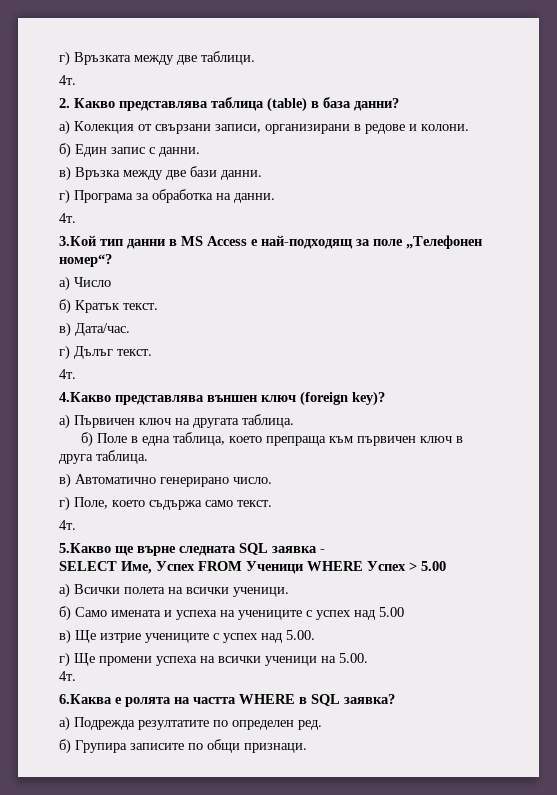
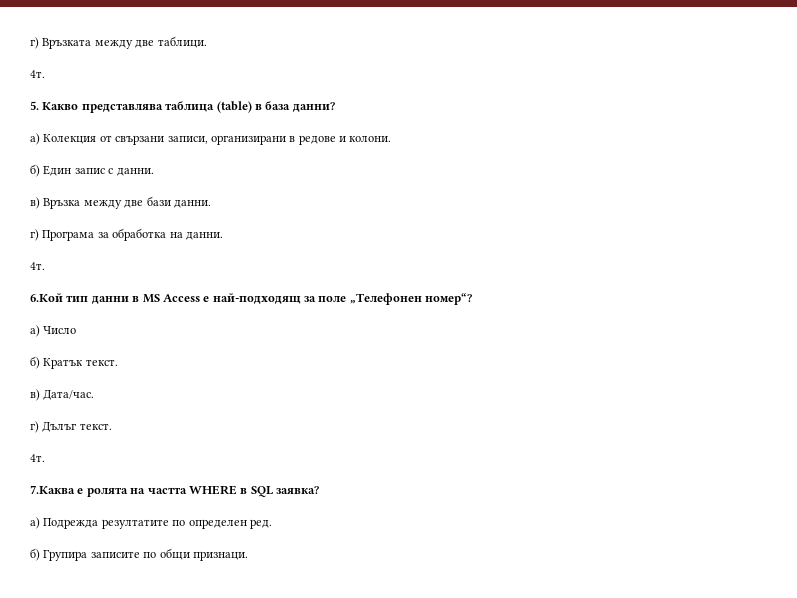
[59,98,70,108] 2. -> [30,101,39,110] 5.
[59,235,96,246] 3.Кой -> [30,293,63,303] 6.Кой
[59,391,385,406] [59,414,294,429] [80,432,463,447] [59,450,148,464] [59,473,272,488] [59,496,272,511] [59,520,76,530] [59,543,325,556] [59,561,446,574] [59,583,289,598] [59,606,404,621] [59,629,315,644] [59,652,368,667] [59,671,76,681] [59,694,112,704] 4.Какво представлява външен ключ (foreign key)? // а) Първичен ключ на другата таблица. // б) Поле в една таблица, което препраща към първичен ключ в друга таблица. // в) Автоматично генерирано число. // г) Поле, което съдържа само текст. // 4т. // 5.Какво ще върне следната SQL заявка - // SELECT Име, Успех FROM Ученици WHERE Успех > 5.00 // а) Всички полета на всички ученици. // б) Само имената и успеха на учениците с успех над 5.00 // в) Ще изтрие учениците с успех над 5.00. // г) Ще промени успеха на всички ученици на 5.00. // 4т. // 6.Каква -> [30,485,75,495] 7.Каква

